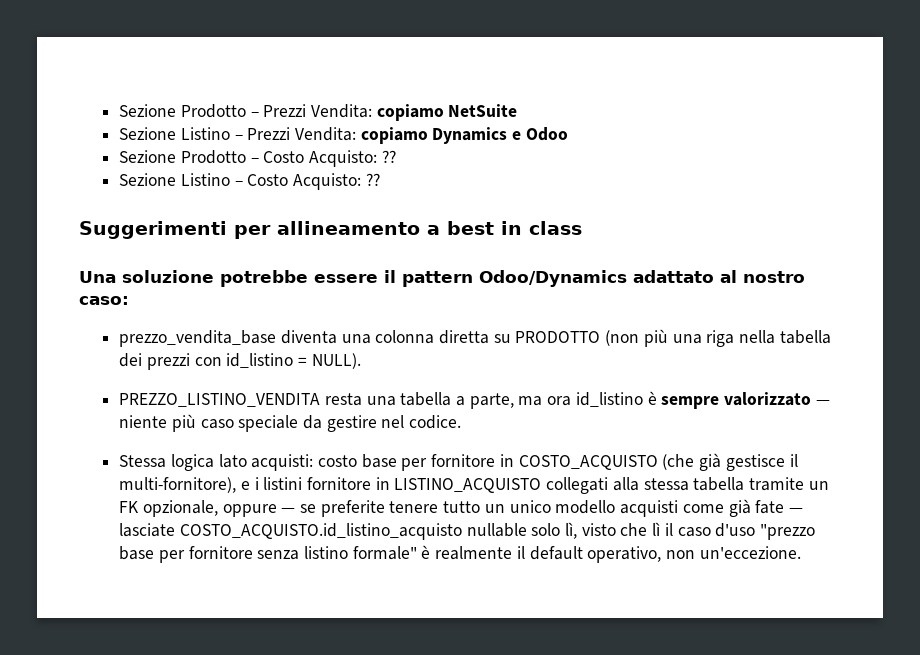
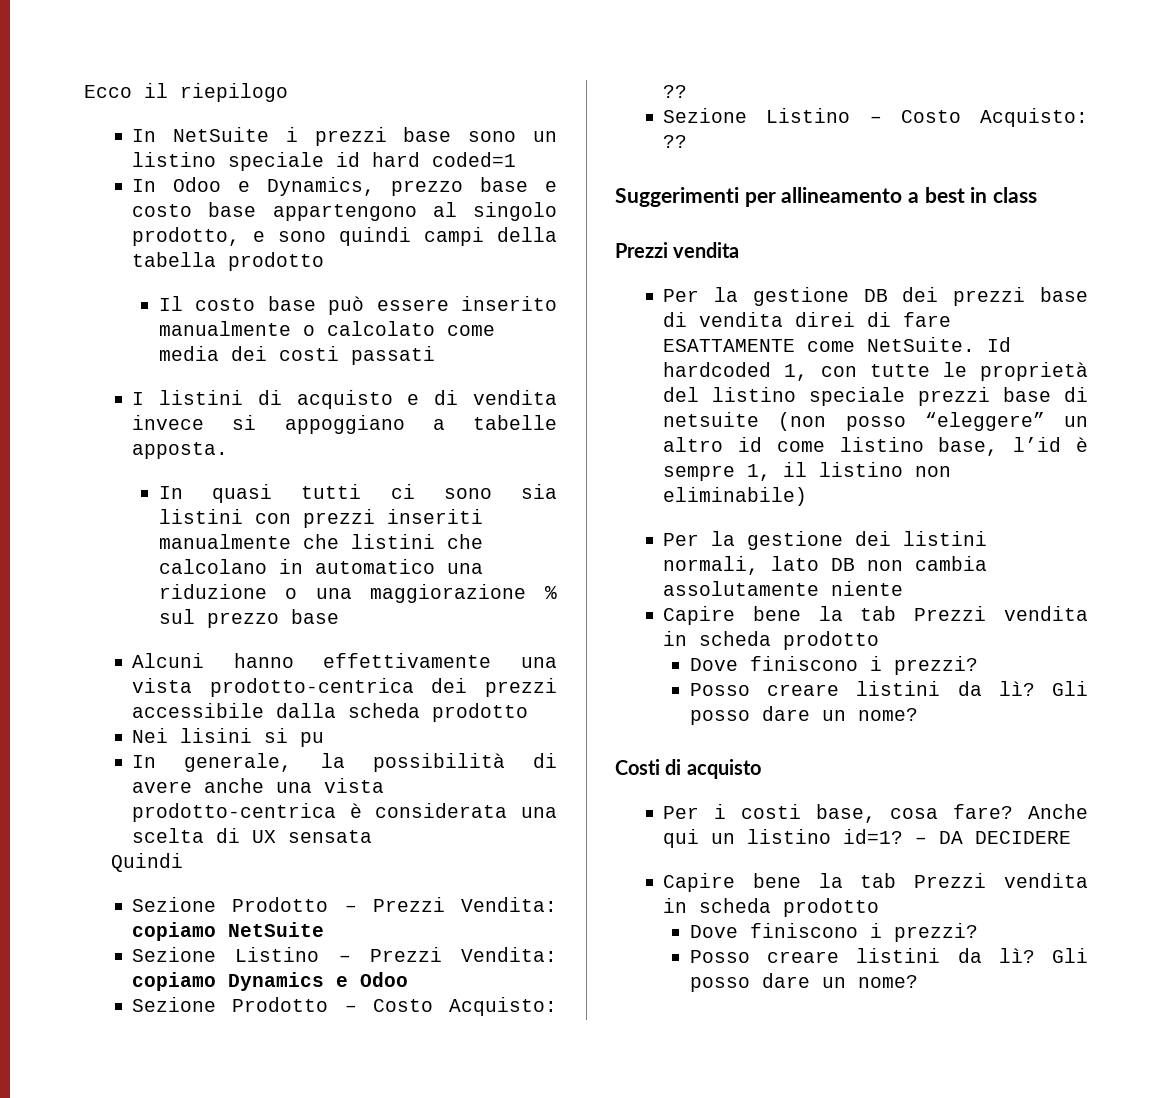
(119, 110) none -> [84,83,288,102] [132,127,557,146] [132,152,517,171] [132,177,557,196] [132,202,557,221] [132,227,557,246] [132,252,325,271] [158,296,557,315] [158,321,495,336] [158,346,435,365] [132,390,557,409] [132,415,557,434] [132,442,229,459] [158,484,557,503] [158,509,483,528] [158,534,483,549] [158,559,483,574] [158,584,557,603] [158,609,339,628] [132,653,557,668] [132,678,557,697] [132,703,529,722] [132,728,325,747] [132,753,557,772] [132,778,385,793] [132,803,557,822] [132,828,373,843] [110,853,183,872] Ecco il riepilogo // In NetSuite i prezzi base sono un listino speciale id hard coded=1 // In Odoo e Dynamics, prezzo base e costo base appartengono al singolo prodotto, e sono quindi campi della tabella prodotto // Il costo base può essere inserito manualmente o calcolato come media dei costi passati // I listini di acquisto e di vendita invece si appoggiano a tabelle apposta. // In quasi tutti ci sono sia listini con prezzi inseriti manualmente che listini che calcolano in automatico una riduzione o una maggiorazione % sul prezzo base // Alcuni hanno effettivamente una vista prodotto-centrica dei prezzi accessibile dalla scheda prodotto // Nei lisini si pu // In generale, la possibilità di avere anche una vista prodotto-centrica è considerata una scelta di UX sensata // Quindi //
[79,270,805,287] [79,296,129,305] [119,329,831,347] [119,353,361,370] [119,391,830,409] [119,414,462,432] [119,453,798,471] [119,477,829,494] [119,499,803,517] [119,522,816,540] [119,545,801,563] Una soluzione potrebbe essere il pattern Odoo/Dynamics adattato al nostro caso: // prezzo_vendita_base diventa una colonna diretta su PRODOTTO (non più una riga nella tabella dei prezzi con id_listino = NULL). // PREZZO_LISTINO_VENDITA resta una tabella a parte, ma ora id_listino è sempre valorizzato — niente più caso speciale da gestire nel codice. // Stessa logica lato acquisti: costo base per fornitore in COSTO_ACQUISTO (che già gestisce il multi-fornitore), e i listini fornitore in LISTINO_ACQUISTO collegati alla stessa tabella tramite un FK opzionale, oppure — se preferite tenere tutto un unico modello acquisti come già fate — lasciate COSTO_ACQUISTO.id_listino_acquisto nullable solo lì, visto che lì il caso d'uso "prezzo base per fornitore senza listino formale" è realmente il default operativo, non un'eccezione. -> [615,242,740,258] [663,287,1088,306] [663,312,952,327] [663,337,1012,352] [663,362,1088,381] [663,387,1088,406] [663,412,1088,431] [663,437,1088,456] [663,462,952,481] [663,487,808,506] [663,531,988,550] [663,556,988,575] [663,581,904,596] [663,606,1088,625] [663,631,880,650] [689,656,978,675] [689,681,1088,696] [689,706,918,725] [615,759,761,779] [663,804,1088,823] [663,829,1072,848] [663,873,1088,892] [663,898,880,917] [689,923,978,942] [689,948,1088,963] [689,973,918,992] Prezzi vendita // Per la gestione DB dei prezzi base di vendita direi di fare ESATTAMENTE come NetSuite. Id hardcoded 1, con tutte le proprietà del listino speciale prezzi base di netsuite (non posso “eleggere” un altro id come listino base, l’id è sempre 1, il listino non eliminabile) // Per la gestione dei listini normali, lato DB non cambia assolutamente niente // Capire bene la tab Prezzi vendita in scheda prodotto // Dove finiscono i prezzi? // Posso creare listini da lì? Gli posso dare un nome? // Costi di acquisto // Per i costi base, cosa fare? Anche qui un listino id=1? – DA DECIDERE // Capire bene la tab Prezzi vendita in scheda prodotto // Dove finiscono i prezzi? // Posso creare listini da lì? Gli posso dare un nome?

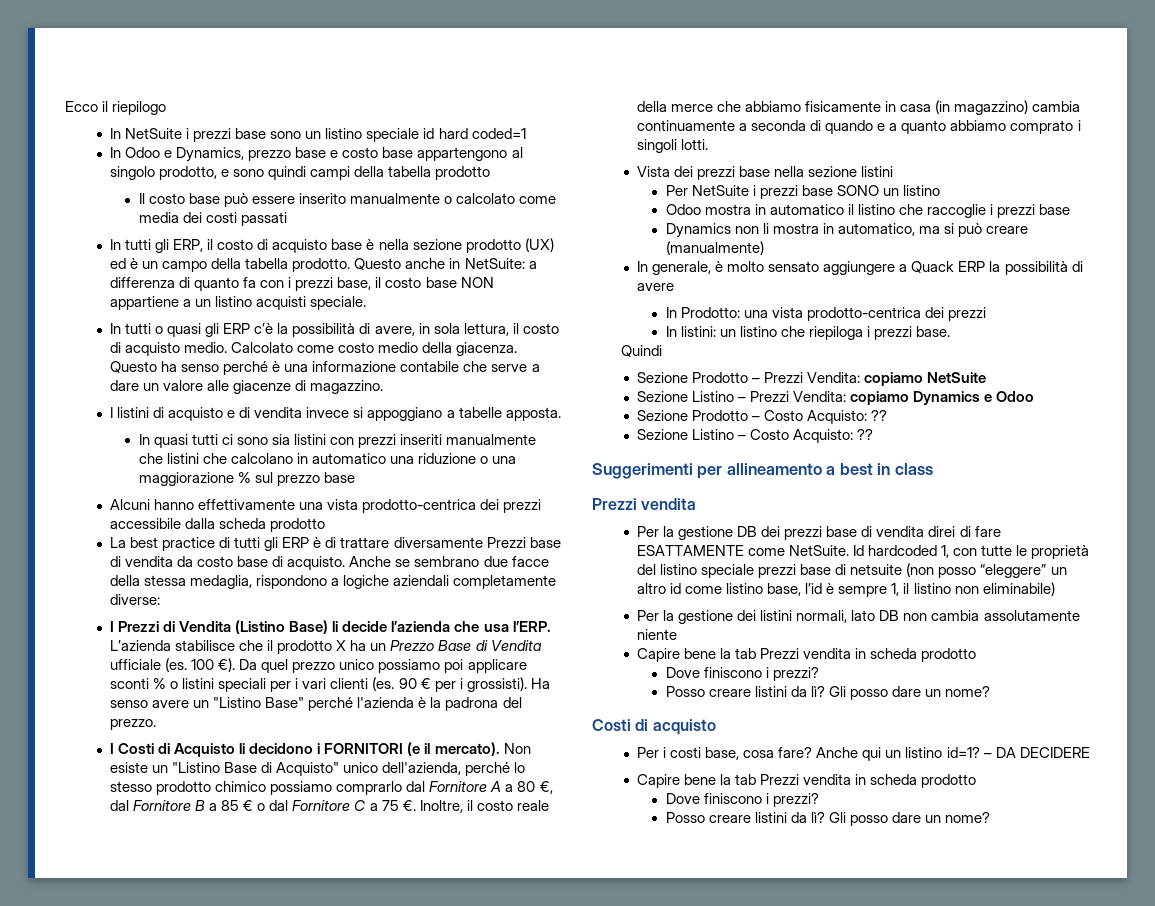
(435, 355) none -> [110,238,554,253] [110,258,537,272] [110,277,494,291] [110,296,367,310] [110,323,559,337] [110,342,518,356] [110,361,540,375] [110,380,384,394] // In tutti gli ERP, il costo di acquisto base è nella sezione prodotto (UX) ed è un campo della tabella prodotto. Questo anche in NetSuite: a differenza di quanto fa con i prezzi base, il costo base NON appartiene a un listino acquisti speciale. // In tutti o quasi gli ERP c’è la possibilità di avere, in sola lettura, il costo di acquisto medio. Calcolato come costo medio della giacenza. Questo ha senso perché è una informazione contabile che serve a dare un valore alle giacenze di magazzino.
[132,728,325,747] [132,753,293,772] Nei lisini si pu // In generale, -> [110,537,561,551] [110,556,549,570] [110,575,557,589] [110,594,161,605] [110,620,551,634] [110,640,542,654] [110,658,527,673] [110,677,550,692] [110,697,522,711] [110,719,157,730] [110,742,531,757] [110,762,526,776] [110,781,553,795] [110,800,549,813] [637,100,1081,115] [637,120,1081,134] [637,139,709,153] [637,166,894,180] [665,185,940,199] [665,204,1071,218] [665,223,1029,238] [665,241,764,255] [637,261,986,275] La best practice di tutti gli ERP è di trattare diversamente Prezzi base di vendita da costo base di acquisto. Anche se sembrano due facce della stessa medaglia, rispondono a logiche aziendali completamente diverse: // I Prezzi di Vendita (Listino Base) li decide l’azienda che usa l’ERP. L’azienda stabilisce che il prodotto X ha un Prezzo Base di Vendita ufficiale (es. 100 €). Da quel prezzo unico possiamo poi applicare sconti % o listini speciali per i vari clienti (es. 90 € per i grossisti). Ha senso avere un "Listino Base" perché l'azienda è la padrona del prezzo. // I Costi di Acquisto li decidono i FORNITORI (e il mercato). Non esiste un "Listino Base di Acquisto" unico dell'azienda, perché lo stesso prodotto chimico possiamo comprarlo dal Fornitore A a 80 €, dal Fornitore B a 85 € o dal Fornitore C a 75 €. Inoltre, il costo reale della merce che abbiamo fisicamente in casa (in magazzino) cambia continuamente a seconda di quando e a quanto abbiamo comprato i singoli lotti. // Vista dei prezzi base nella sezione listini // Per NetSuite i prezzi base SONO un listino // Odoo mostra in automatico il listino che raccoglie i prezzi base // Dynamics non li mostra in automatico, ma si può creare (manualmente) // In generale, è molto sensato aggiungere a Quack ERP
[204,778,385,793] [132,803,557,822] [132,828,373,843] anche una vista prodotto-centrica è considerata una scelta di UX sensata -> [665,307,986,321] [665,326,950,340] // In Prodotto: una vista prodotto-centrica dei prezzi // In listini: un listino che riepiloga i prezzi base.

